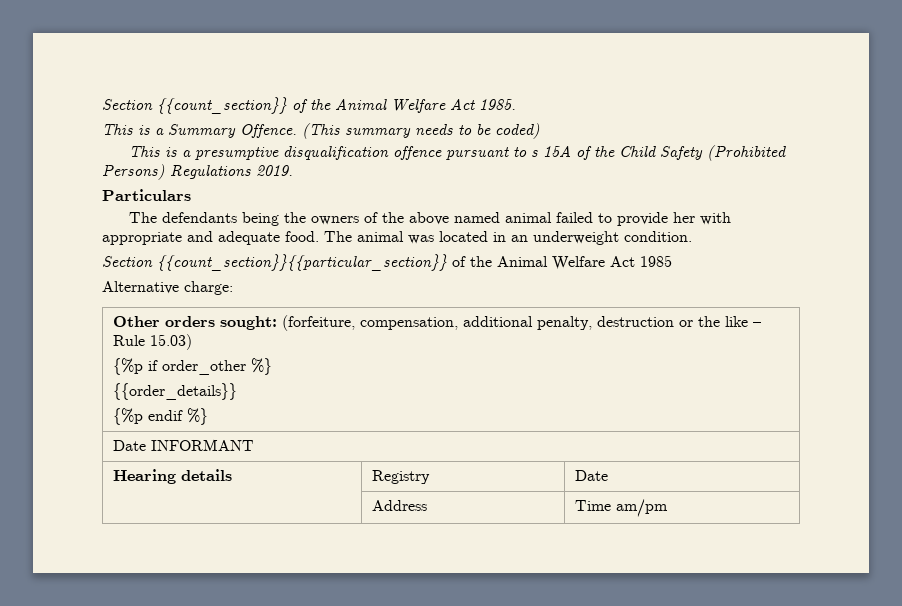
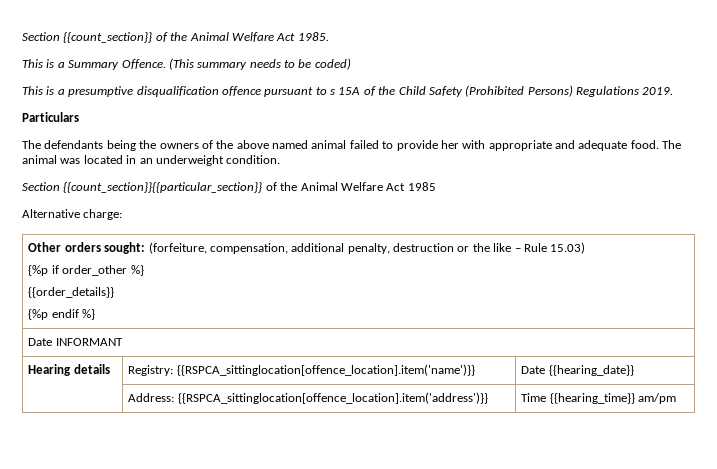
[371,470,430,484] [574,470,608,481] [371,500,427,511] Registry | Date // | Address -> [128,364,475,376] [521,365,634,376] [128,392,488,404] Registry: {{RSPCA_sittinglocation[offence_location].item('name')}} | Date {{hearing_date}} // | Address: {{RSPCA_sittinglocation[offence_location].item('address')}}
(611, 505) none -> [549,393,635,404] {{hearing_time}}

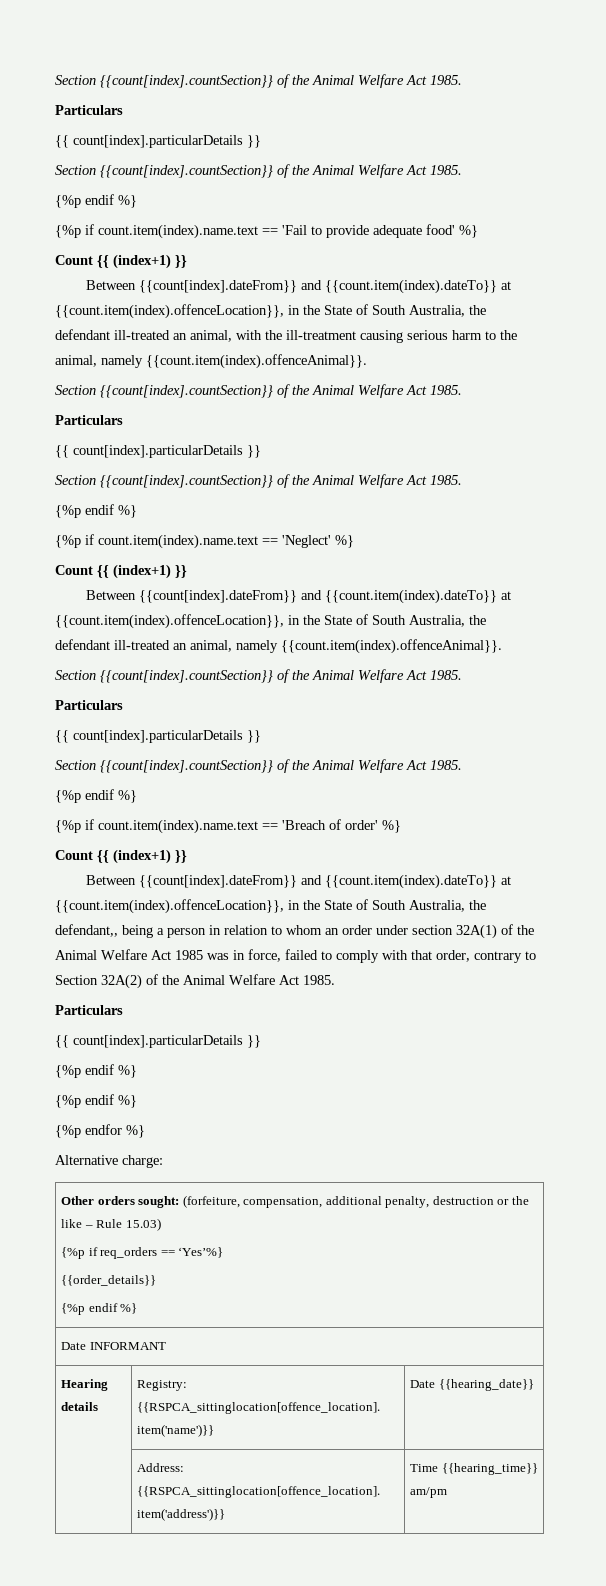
[22,32,329,43] [22,58,351,70] [22,85,674,97] [22,112,79,122] [22,140,682,151] [22,155,281,166] [22,182,263,193] Section {{count_section}} of the Animal Welfare Act 1985. // This is a Summary Offence. (This summary needs to be coded) // This is a presumptive disqualification offence pursuant to s 15A of the Child Safety (Prohibited Persons) Regulations 2019. // Particulars // The defendants being the owners of the above named animal failed to provide her with appropriate and adequate food. The animal was located in an underweight condition. // Section {{count_section}}{{particular_section}} -> [55,74,462,88] [55,105,123,115] [55,135,261,148] [55,164,462,178] [55,194,137,208] [55,224,478,239] [55,254,187,269] [85,279,511,294] [55,304,486,319] [55,329,517,343] [55,354,367,369] [55,384,462,398] [55,415,123,425] [55,445,261,458] [55,474,462,488] [55,504,137,518] [55,534,354,549] [55,564,187,579] [85,589,511,604] [55,614,486,629] [55,639,502,654] [55,669,462,683] [55,700,123,710] [55,730,261,743] [55,759,462,773] [55,789,137,803] [55,819,401,834] [55,849,187,864] [85,874,511,889] [55,899,486,914] [55,924,497,939] Section {{count[index].countSection}} of the Animal Welfare Act 1985. // Particulars // {{ count[index].particularDetails }} // Section {{count[index].countSection}} of the Animal Welfare Act 1985. // {%p endif %} // {%p if count.item(index).name.text == 'Fail to provide adequate food' %} // Count {{ (index+1) }} // Between {{count[index].dateFrom}} and {{count.item(index).dateTo}} at {{count.item(index).offenceLocation}}, in the State of South Australia, the defendant ill-treated an animal, with the ill-treatment causing serious harm to the animal, namely {{count.item(index).offenceAnimal}}. // Section {{count[index].countSection}} of the Animal Welfare Act 1985. // Particulars // {{ count[index].particularDetails }} // Section {{count[index].countSection}} of the Animal Welfare Act 1985. // {%p endif %} // {%p if count.item(index).name.text == 'Neglect' %} // Count {{ (index+1) }} // Between {{count[index].dateFrom}} and {{count.item(index).dateTo}} at {{count.item(index).offenceLocation}}, in the State of South Australia, the defendant ill-treated an animal, namely {{count.item(index).offenceAnimal}}. // Section {{count[index].countSection}} of the Animal Welfare Act 1985. // Particulars // {{ count[index].particularDetails }} // Section {{count[index].countSection}} of the Animal Welfare Act 1985. // {%p endif %} // {%p if count.item(index).name.text == 'Breach of order' %} // Count {{ (index+1) }} // Between {{count[index].dateFrom}} and {{count.item(index).dateTo}} at {{count.item(index).offenceLocation}}, in the State of South Australia, the defendant,, being a person in relation to whom an order under section 32A(1)
(436, 186) none -> [207,949,536,963] [55,974,335,989] [55,1005,123,1015] [55,1035,261,1048] [55,1064,137,1078] [55,1094,137,1108] [55,1124,145,1138] was in force, failed to comply with that order, contrary to Section 32A(2) of the Animal Welfare Act 1985. // Particulars // {{ count[index].particularDetails }} // {%p endif %} // {%p endif %} // {%p endfor %}
[62,265,144,276] order_other %} -> [100,1247,224,1259] req_orders == ‘Yes’%}

